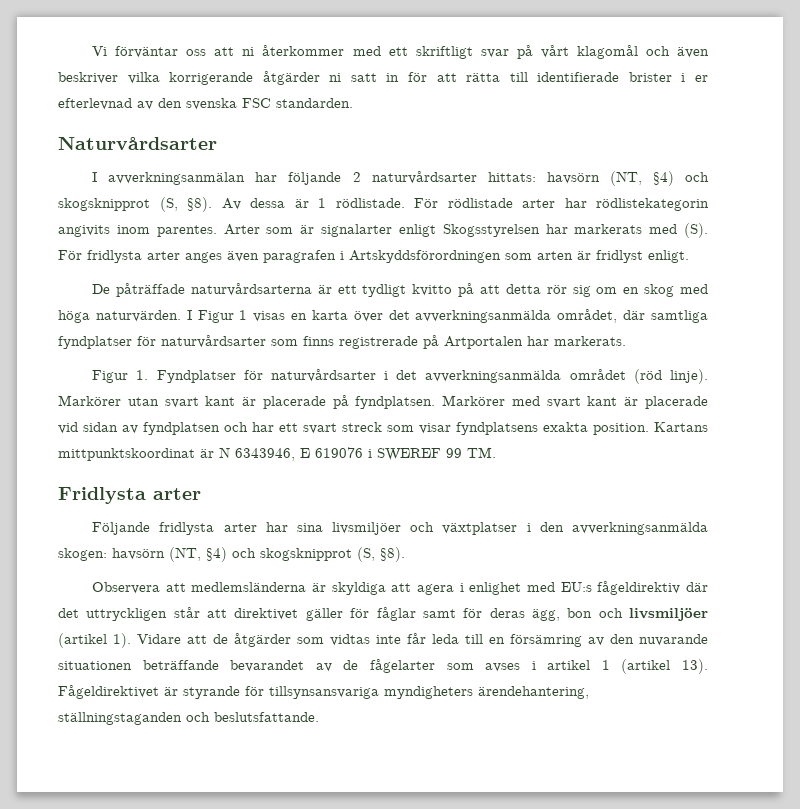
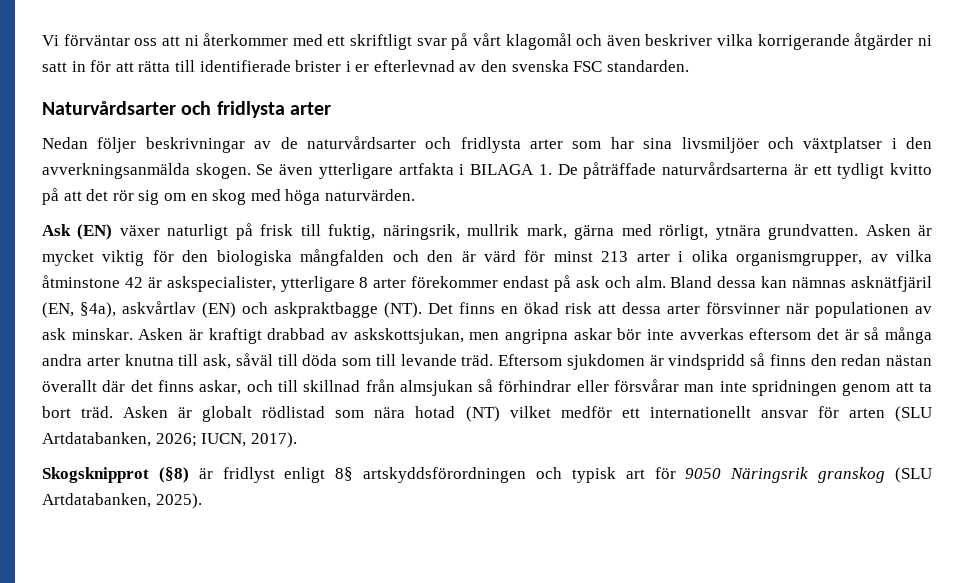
[92,171,710,186] [58,197,709,212] [58,223,709,238] [58,250,689,263] // I avverkningsanmälan har följande 2 naturvårdsarter hittats: havsörn (NT, §4) och skogsknipprot (S, §8). Av dessa är 1 rödlistade. För rödlistade arter har rödlistekategorin angivits inom parentes. Arter som är signalarter enligt Skogsstyrelsen har markerats med (S). För fridlysta arter anges även paragrafen i Artskyddsförordningen som arten är fridlyst enligt. // -> [181,101,331,118] [42,136,932,153] [42,163,552,179] och fridlysta arter // Nedan följer beskrivningar av de naturvårdsarter och fridlysta arter som har sina livsmiljöer och växtplatser i den avverkningsanmälda skogen. Se även ytterligare artfakta i BILAGA 1.
[505,284,541,294] detta -> [86,189,109,201] det
[186,309,708,323] [58,335,626,349] [92,369,708,384] [58,395,708,409] [58,422,708,435] [58,447,496,461] [58,487,201,504] [92,522,709,535] [58,547,405,562] [92,581,708,595] [58,607,708,621] [58,633,708,648] [58,659,708,674] [58,685,589,699] [58,712,319,725] I Figur 1 visas en karta över det avverkningsanmälda området, där samtliga fyndplatser för naturvårdsarter som finns registrerade på Artportalen har markerats. // Figur 1. Fyndplatser för naturvårdsarter i det avverkningsanmälda området (röd linje). Markörer utan svart kant är placerade på fyndplatsen. Markörer med svart kant är placerade vid sidan av fyndplatsen och har ett svart streck som visar fyndplatsens exakta position. Kartans mittpunktskoordinat är N 6343946, E 619076 i SWEREF 99 TM. // Fridlysta arter // Följande fridlysta arter har sina livsmiljöer och växtplatser i den avverkningsanmälda skogen: havsörn (NT, §4) och skogsknipprot (S, §8). // Observera att medlemsländerna är skyldiga att agera i enlighet med EU:s fågeldirektiv där det uttryckligen står att direktivet gäller för fåglar samt för deras ägg, bon och livsmiljöer (artikel 1). Vidare att de åtgärder som vidtas inte får leda till en försämring av den nuvarande situationen beträffande bevarandet av de fågelarter som avses i artikel 1 (artikel 13). Fågeldirektivet är styrande för tillsynsansvariga myndigheters ärendehantering, ställningstaganden och beslutsfattande. -> [42,223,932,240] [42,249,933,266] [42,275,932,292] [42,301,932,318] [42,327,932,344] [42,353,932,370] [42,379,932,396] [42,406,932,422] [42,432,297,448] [42,467,933,483] [42,493,202,509] // Ask (EN) växer naturligt på frisk till fuktig, näringsrik, mullrik mark, gärna med rörligt, ytnära grundvatten. Asken är mycket viktig för den biologiska mångfalden och den är värd för minst 213 arter i olika organismgrupper, av vilka åtminstone 42 är askspecialister, ytterligare 8 arter förekommer endast på ask och alm. Bland dessa kan nämnas asknätfjäril (EN, §4a), askvårtlav (EN) och askpraktbagge (NT). Det finns en ökad risk att dessa arter försvinner när populationen av ask minskar. Asken är kraftigt drabbad av askskottsjukan, men angripna askar bör inte avverkas eftersom det är så många andra arter knutna till ask, såväl till döda som till levande träd. Eftersom sjukdomen är vindspridd så finns den redan nästan överallt där det finns askar, och till skillnad från almsjukan så förhindrar eller försvårar man inte spridningen genom att ta bort träd. Asken är globalt rödlistad som nära hotad (NT) vilket medför ett internationellt ansvar för arten (SLU Artdatabanken, 2026; IUCN, 2017). // Skogsknipprot (§8) är fridlyst enligt 8§ artskyddsförordningen och typisk art för 9050 Näringsrik granskog (SLU Artdatabanken, 2025).

